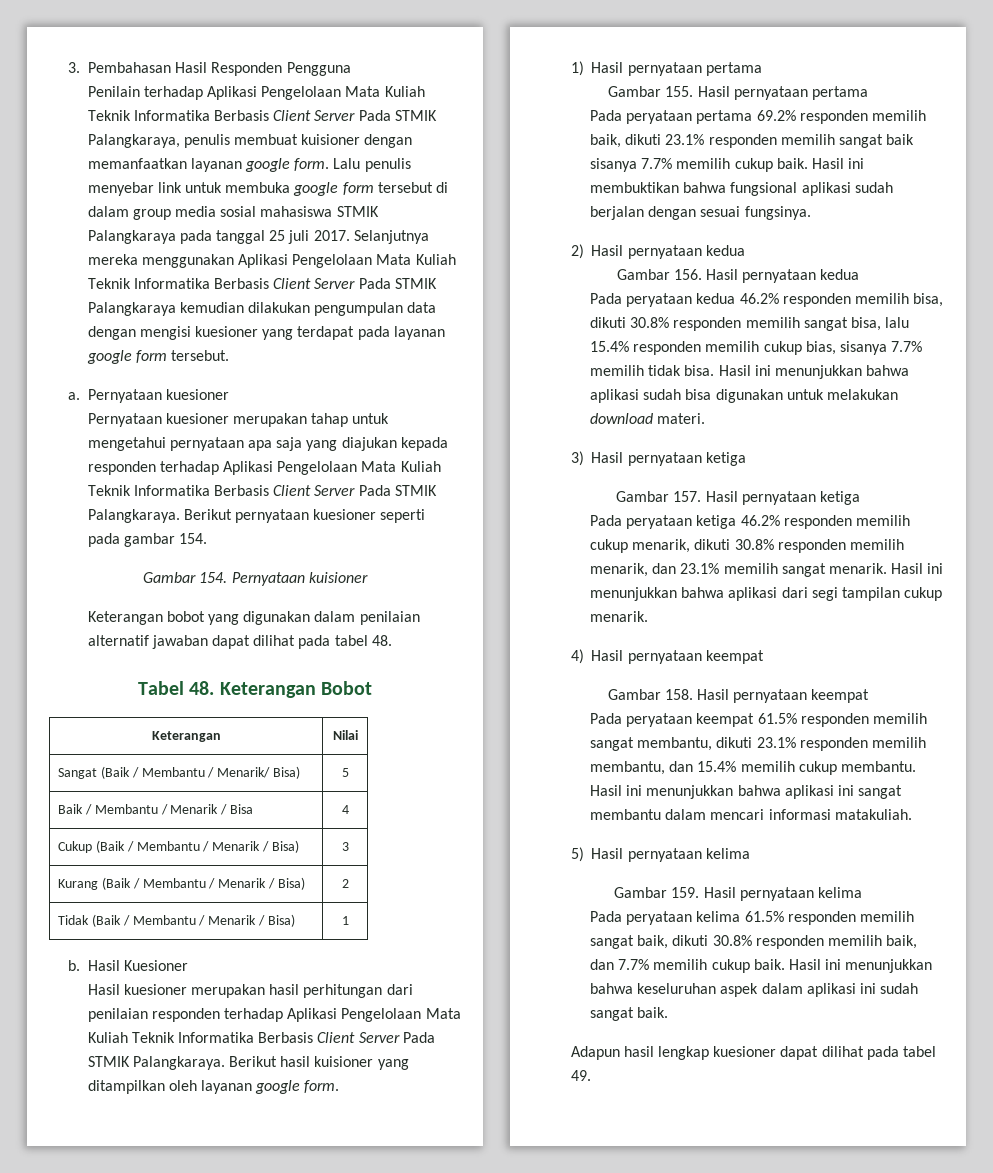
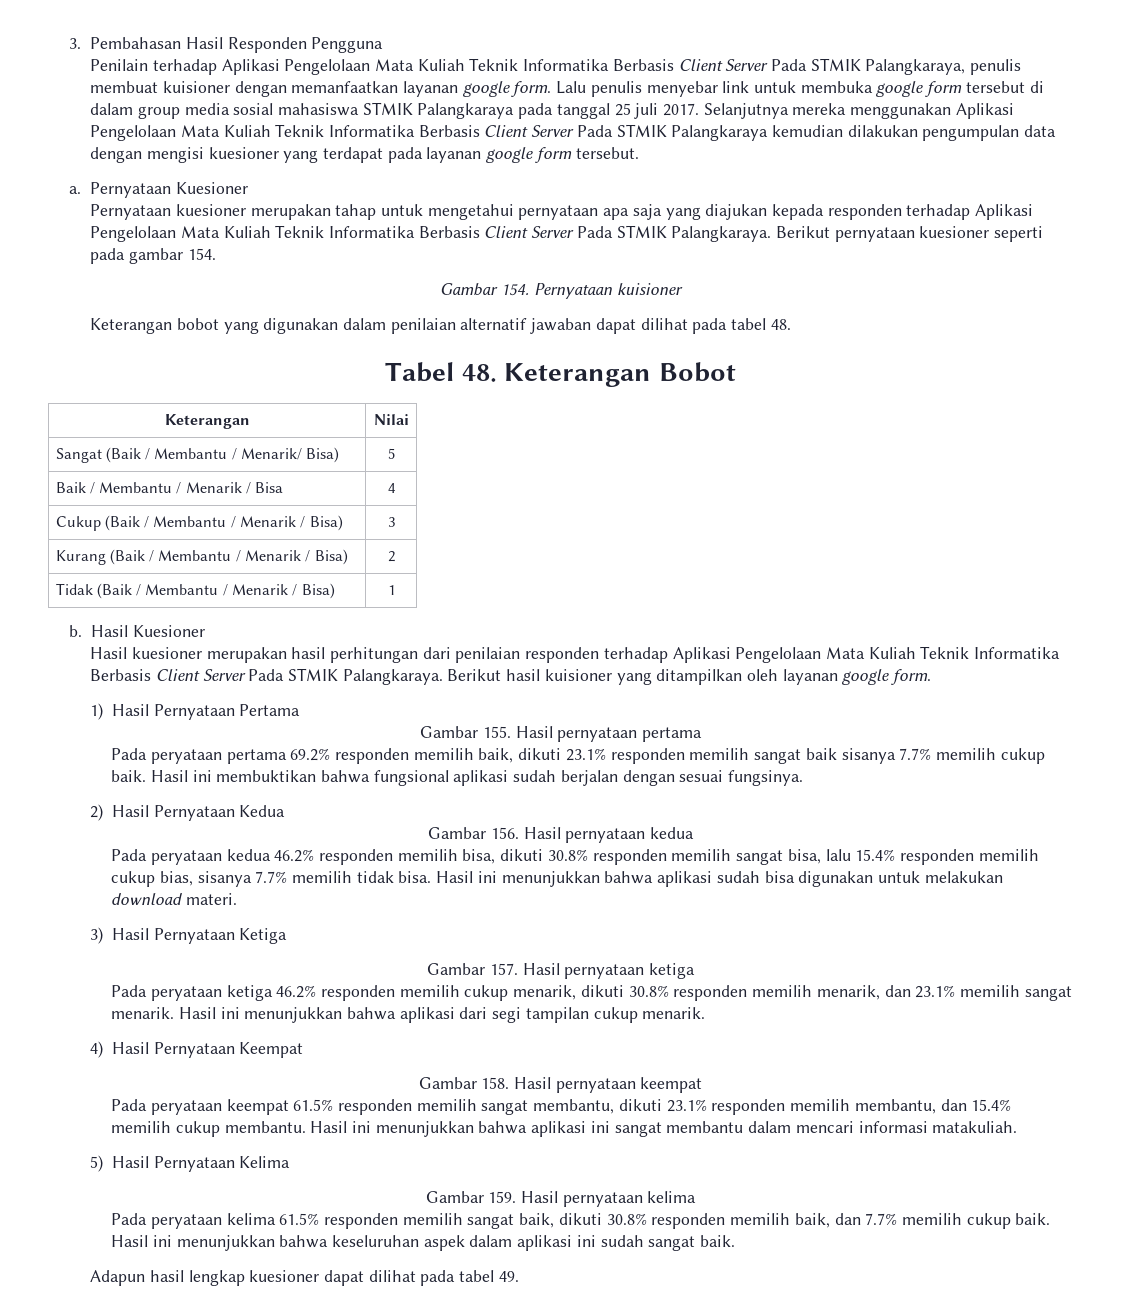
[166,389,230,400] kuesioner -> [175,182,248,194] Kuesioner
[627,62,762,76] pernyataan pertama -> [153,704,301,720] Pernyataan Pertama
[627,245,745,259] pernyataan kedua -> [153,805,286,821] Pernyataan Kedua
[627,452,746,466] pernyataan ketiga -> [153,928,288,944] Pernyataan Ketiga
[627,650,764,664] pernyataan keempat -> [153,1042,304,1058] Pernyataan Keempat
[627,848,750,862] pernyataan kelima -> [153,1156,291,1172] Pernyataan Kelima

